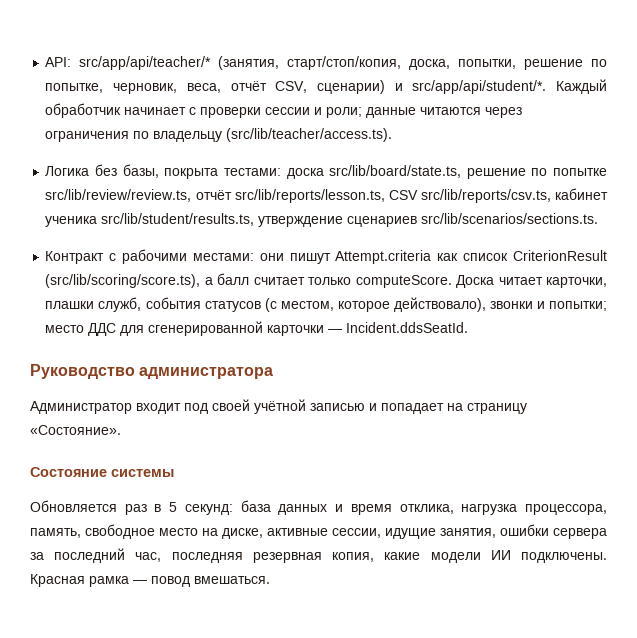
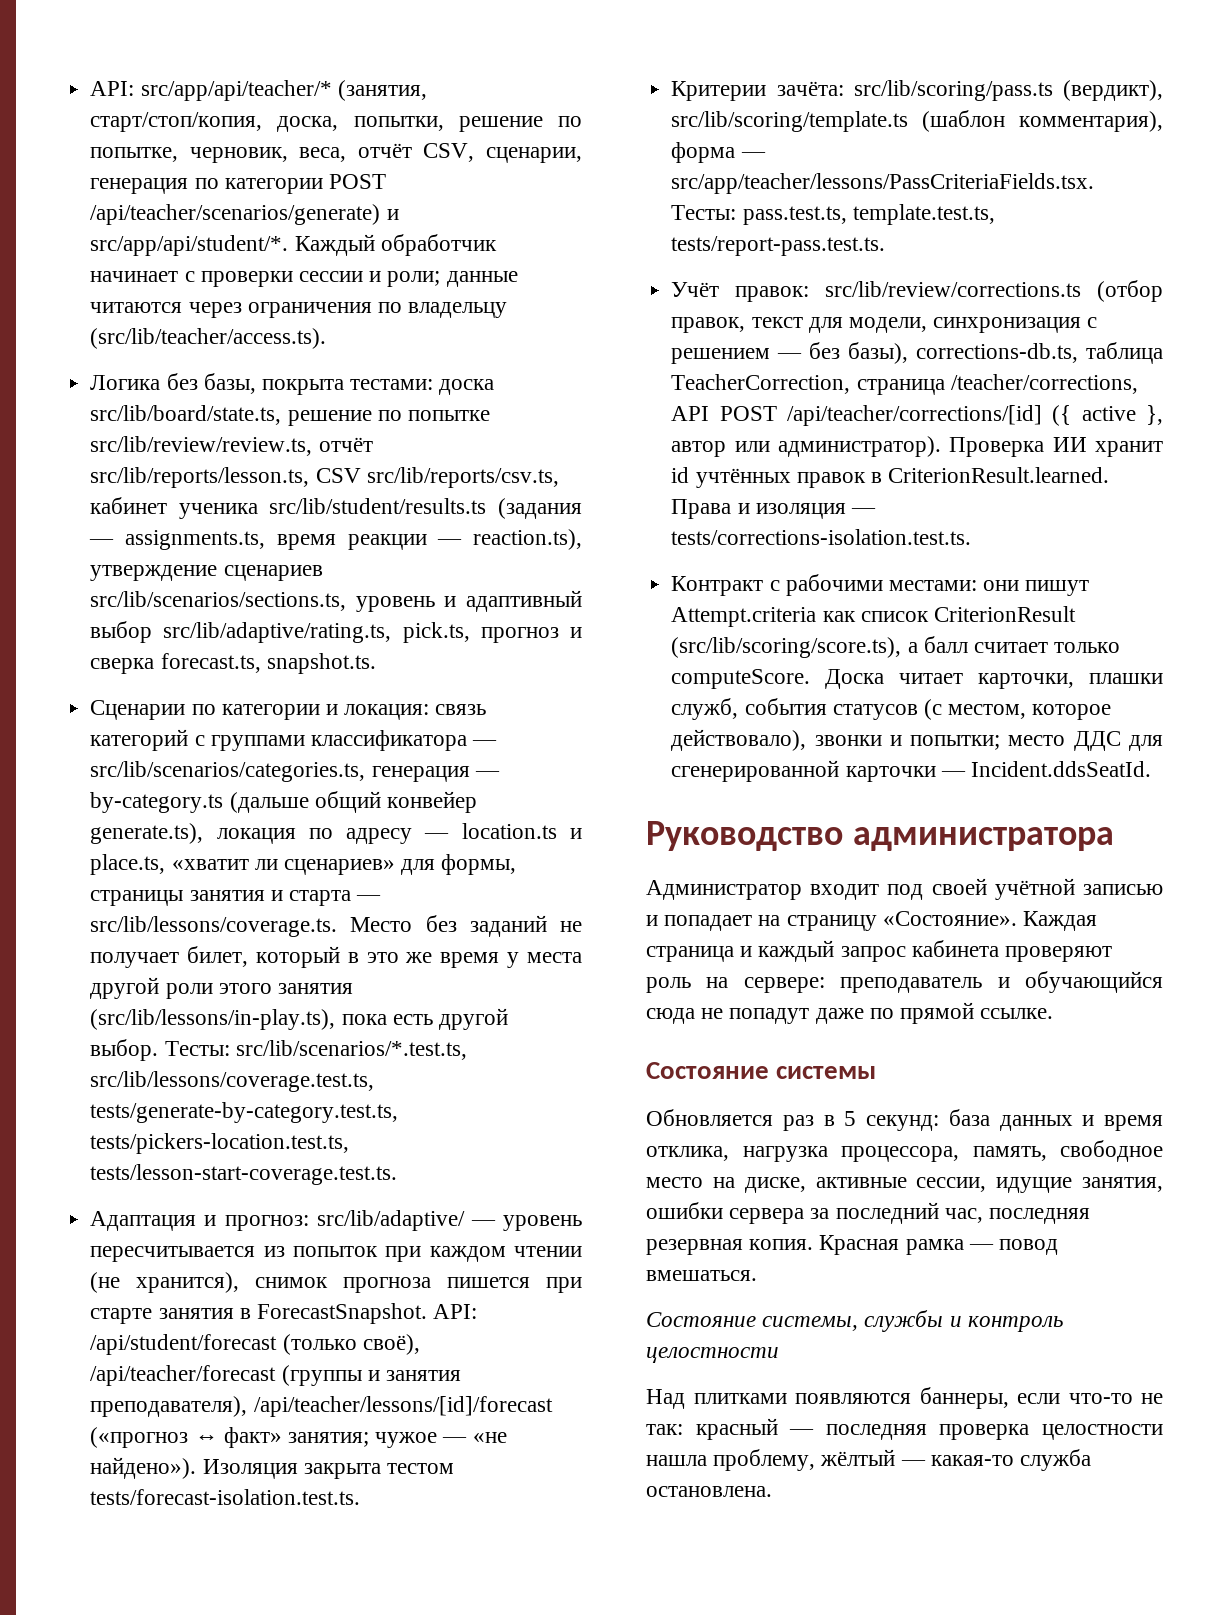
[316,80,385,94] сценарии) -> [486,147,582,163] [90,174,386,194] [90,204,381,225] сценарии, генерация по категории POST /api/teacher/scenarios/generate)
[101,213,599,227] src/lib/student/results.ts, утверждение сценариев src/lib/scenarios/sections.ts. -> [269,498,582,519] [89,529,582,550] [90,565,323,581] [90,590,582,612] [90,621,582,643] [90,653,376,674] [90,700,487,720] [90,729,498,751] [90,761,500,782] [90,791,477,813] [90,823,582,844] [90,854,517,875] [90,890,382,906] [90,915,582,937] [90,946,582,968] [90,977,353,999] [90,1008,508,1030] [90,1039,467,1061] [90,1071,375,1092] [90,1102,399,1123] [90,1133,350,1154] [90,1164,398,1185] [90,1210,582,1231] [90,1246,582,1262] [90,1272,582,1293] [90,1303,478,1324] [90,1334,420,1355] [90,1365,461,1386] [90,1396,553,1417] [90,1427,507,1448] [90,1457,454,1479] [90,1489,361,1505] [671,80,1163,101] [671,110,1163,132] [671,142,766,163] [671,173,1095,194] [671,204,995,225] [671,236,886,256] [671,280,1163,302] [671,317,1098,333] [671,342,1163,364] [671,374,1138,395] [671,405,1163,426] [671,436,1163,457] [671,467,1110,488] [671,499,876,519] [671,529,972,545] src/lib/student/results.ts (задания — assignments.ts, время реакции — reaction.ts), утверждение сценариев src/lib/scenarios/sections.ts, уровень и адаптивный выбор src/lib/adaptive/rating.ts, pick.ts, прогноз и сверка forecast.ts, snapshot.ts. // Сценарии по категории и локация: связь категорий с группами классификатора — src/lib/scenarios/categories.ts, генерация — by-category.ts (дальше общий конвейер generate.ts), локация по адресу — location.ts и place.ts, «хватит ли сценариев» для формы, страницы занятия и старта — src/lib/lessons/coverage.ts. Место без заданий не получает билет, который в это же время у места другой роли этого занятия (src/lib/lessons/in-play.ts), пока есть другой выбор. Тесты: src/lib/scenarios/*.test.ts, src/lib/lessons/coverage.test.ts, tests/generate-by-category.test.ts, tests/pickers-location.test.ts, tests/lesson-start-coverage.test.ts. // Адаптация и прогноз: src/lib/adaptive/ — уровень пересчитывается из попыток при каждом чтении (не хранится), снимок прогноза пишется при старте занятия в ForecastSnapshot. API: /api/student/forecast (только своё), /api/teacher/forecast (группы и занятия преподавателя), /api/teacher/lessons/[id]/forecast («прогноз ↔ факт» занятия; чужое — «не найдено»). Изоляция закрыта тестом tests/forecast-isolation.test.ts. // Критерии зачёта: src/lib/scoring/pass.ts (вердикт), src/lib/scoring/template.ts (шаблон комментария), форма — src/app/teacher/lessons/PassCriteriaFields.tsx. Тесты: pass.test.ts, template.test.ts, tests/report-pass.test.ts. // Учёт правок: src/lib/review/corrections.ts (отбор правок, текст для модели, синхронизация с решением — без базы), corrections-db.ts, таблица TeacherCorrection, страница /teacher/corrections, API POST /api/teacher/corrections/[id] ({ active }, автор или администратор). Проверка ИИ хранит id учтённых правок в CriterionResult.learned. Права и изоляция — tests/corrections-isolation.test.ts.
(121, 430) none -> [1023,911,1098,931] [646,940,1113,962] [646,971,1163,993] [646,1002,1054,1024] Каждая страница и каждый запрос кабинета проверяют роль на сервере: преподаватель и обучающийся сюда не попадут даже по прямой ссылке.
[332,550,607,563] копия, какие модели ИИ подключены. -> [749,1239,814,1250] копия.
(270, 580) none -> [646,1310,1063,1332] [646,1347,779,1363] [646,1387,1163,1409] [646,1418,1163,1440] [646,1449,1092,1471] [646,1486,772,1497] // Состояние системы, службы и контроль целостности // Над плитками появляются баннеры, если что-то не так: красный — последняя проверка целостности нашла проблему, жёлтый — какая-то служба остановлена.

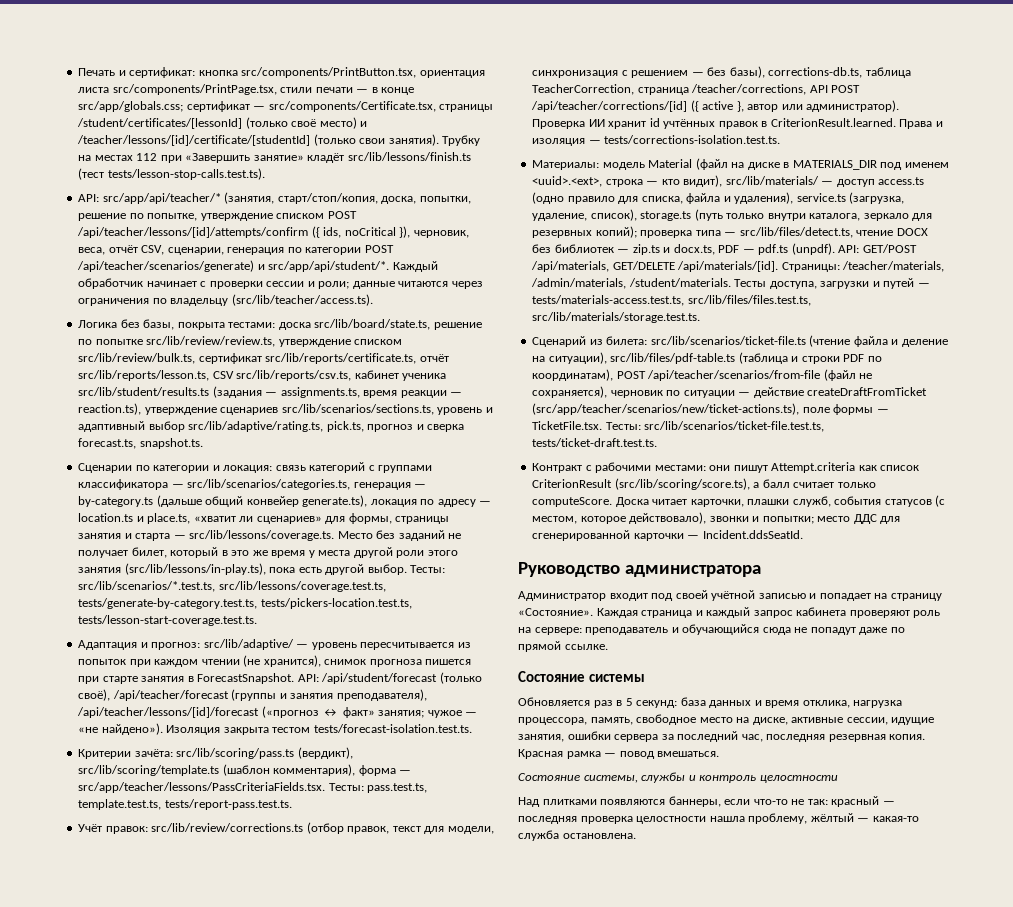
(90, 88) none -> [78,67,485,78] [78,84,415,95] [78,101,494,112] [77,117,368,129] [77,134,481,146] [78,152,471,163] [78,168,265,180] Печать и сертификат: кнопка src/components/PrintButton.tsx, ориентация листа src/components/PrintPage.tsx, стили печати — в конце src/app/globals.css; сертификат — src/components/Certificate.tsx, страницы /student/certificates/[lessonId] (только своё место) и /teacher/lessons/[id]/certificate/[studentId] (только свои занятия). Трубку на местах 112 при «Завершить занятие» кладёт src/lib/lessons/finish.ts (тест tests/lesson-stop-calls.test.ts). //
(179, 154) none -> [200,211,357,221] [77,226,411,238] утверждение списком POST /api/teacher/lessons/[id]/attempts/confirm ({ ids, noCritical }),
(313, 446) none -> [278,339,403,347] [78,353,417,364] утверждение списком src/lib/review/bulk.ts, сертификат src/lib/reports/certificate.ts,
(972, 537) none -> [532,158,949,170] [532,175,925,187] [532,192,905,204] [532,209,933,221] [532,226,928,238] [532,243,917,255] [531,261,945,272] [531,278,930,289] [532,295,811,306] [532,312,701,323] [532,335,948,347] [532,352,882,364] [532,369,873,381] [532,386,928,398] [532,403,889,415] [532,421,825,432] [532,438,658,447] // Материалы: модель Material (файл на диске в MATERIALS_DIR под именем <uuid>.<ext>, строка — кто видит), src/lib/materials/ — доступ access.ts (одно правило для списка, файла и удаления), service.ts (загрузка, удаление, список), storage.ts (путь только внутри каталога, зеркало для резервных копий); проверка типа — src/lib/files/detect.ts, чтение DOCX без библиотек — zip.ts и docx.ts, PDF — pdf.ts (unpdf). API: GET/POST /api/materials, GET/DELETE /api/materials/[id]. Страницы: /teacher/materials, /admin/materials, /student/materials. Тесты доступа, загрузки и путей — tests/materials-access.test.ts, src/lib/files/files.test.ts, src/lib/materials/storage.test.ts. // Сценарий из билета: src/lib/scenarios/ticket-file.ts (чтение файла и деление на ситуации), src/lib/files/pdf-table.ts (таблица и строки PDF по координатам), POST /api/teacher/scenarios/from-file (файл не сохраняется), черновик по ситуации — действие createDraftFromTicket (src/app/teacher/scenarios/new/ticket-actions.ts), поле формы — TicketFile.tsx. Тесты: src/lib/scenarios/ticket-file.test.ts, tests/ticket-draft.test.ts.

